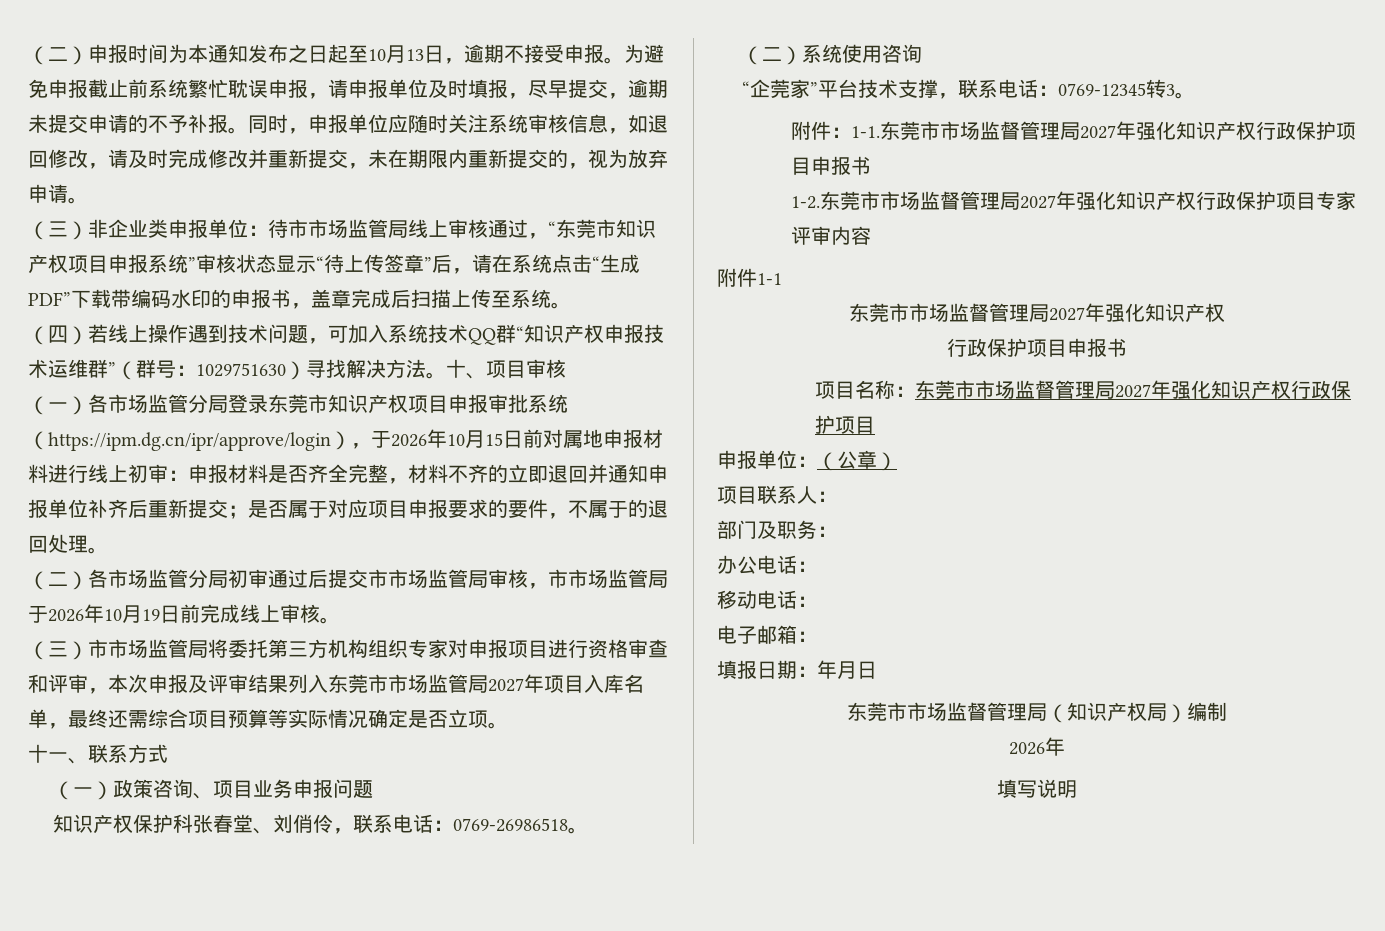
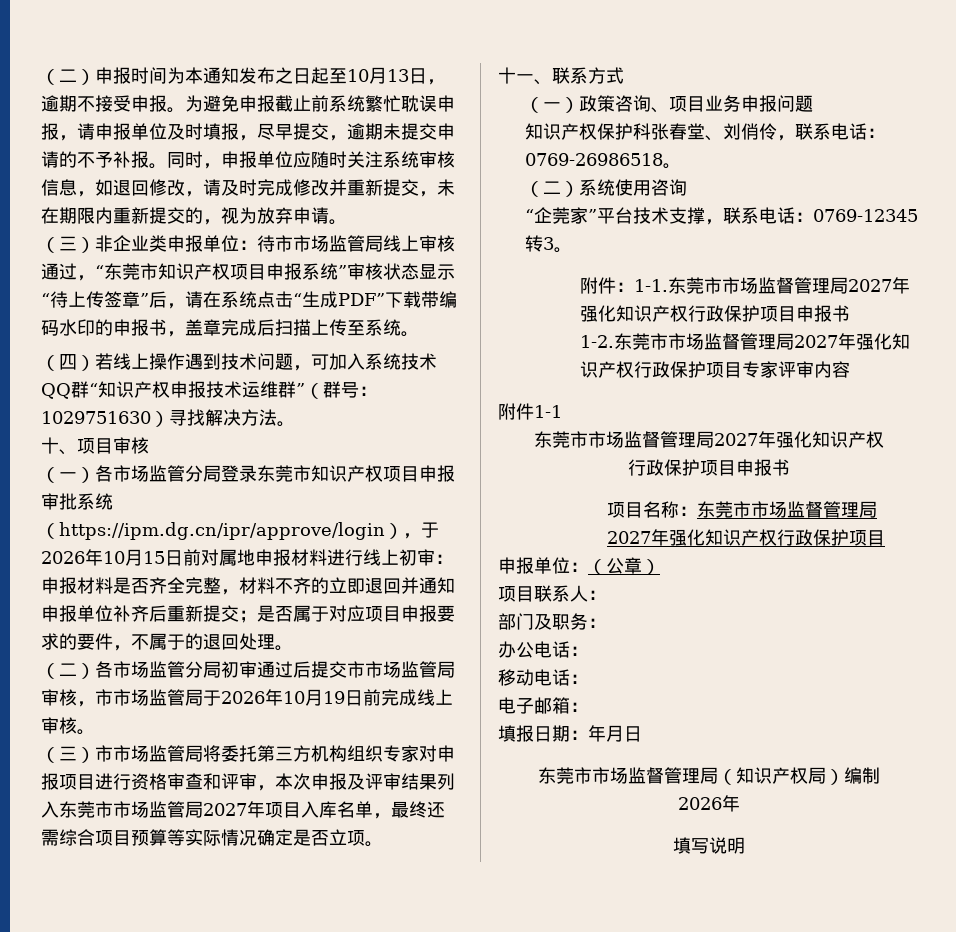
(446, 375) none -> (295, 424) //

